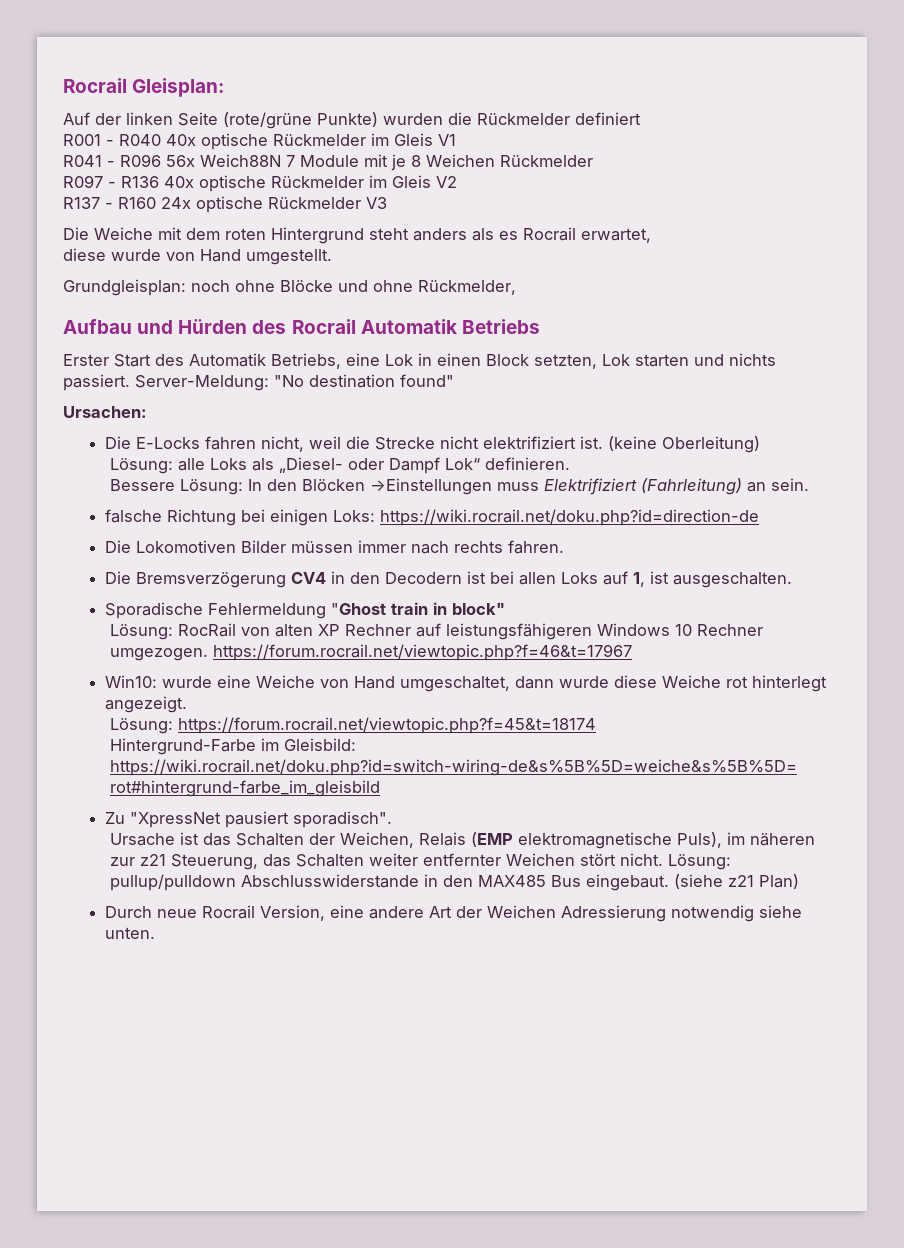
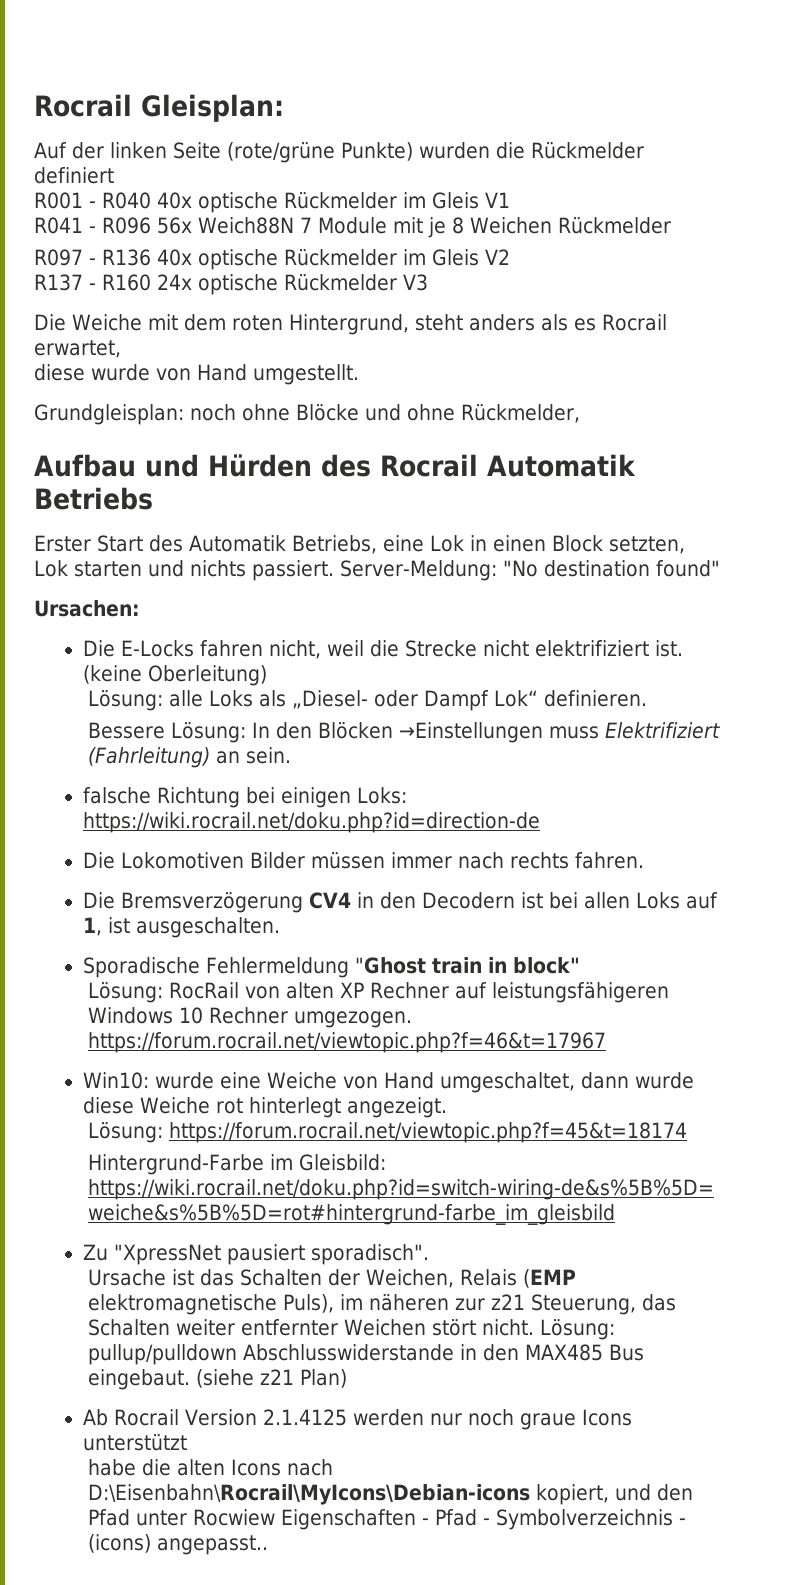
[271,227,364,244] Hintergrund -> [288,314,409,335] Hintergrund,
[104,905,802,922] [104,927,155,939] Durch neue Rocrail Version, eine andere Art der Weichen Adressierung notwendig siehe unten. -> [83,1409,633,1430] [83,1434,188,1451] [87,1459,333,1476] [87,1484,693,1505] [87,1509,686,1530] [87,1534,268,1555] Ab Rocrail Version 2.1.4125 werden nur noch graue Icons unterstützt // habe die alten Icons nach D:\Eisenbahn\Rocrail\MyIcons\Debian-icons kopiert, und den Pfad unter Rocwiew Eigenschaften - Pfad - Symbolverzeichnis - (icons) angepasst..

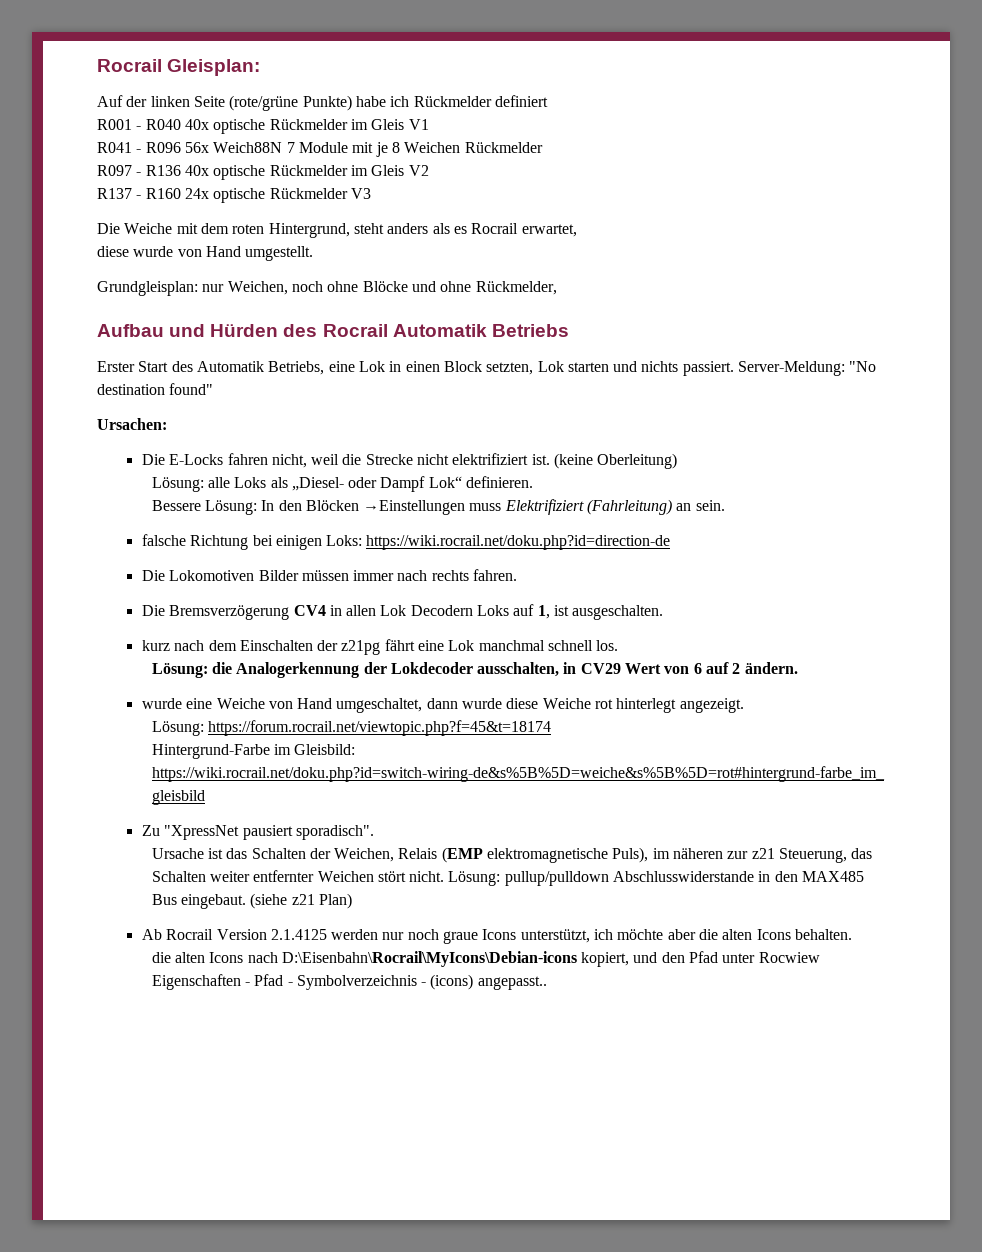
[418,142,525,159] wurden die -> [355,96,410,107] habe ich
(184, 414) none -> [202,281,288,295] nur Weichen,
[380,892,631,909] den Decodern ist bei allen -> [346,605,473,616] allen Lok Decodern
[83,957,581,978] [87,982,669,1003] [87,1007,412,1028] [87,1032,606,1053] [83,1072,150,1089] Sporadische Fehlermeldung "Ghost train in block" // Lösung: RocRail von alten XP Rechner auf leistungsfähigeren Windows 10 Rechner umgezogen. https://forum.rocrail.net/viewtopic.php?f=46&t=17967 // Win10: -> [141,639,619,655] [151,662,798,678] kurz nach dem Einschalten der z21pg fährt eine Lok manchmal schnell los. // Lösung: die Analogerkennung der Lokdecoder ausschalten, in CV29 Wert von 6 auf 2 ändern. //
[83,1434,188,1451] [87,1459,136,1476] unterstützt // habe -> [520,929,852,943] unterstützt, ich möchte aber die alten Icons behalten. //

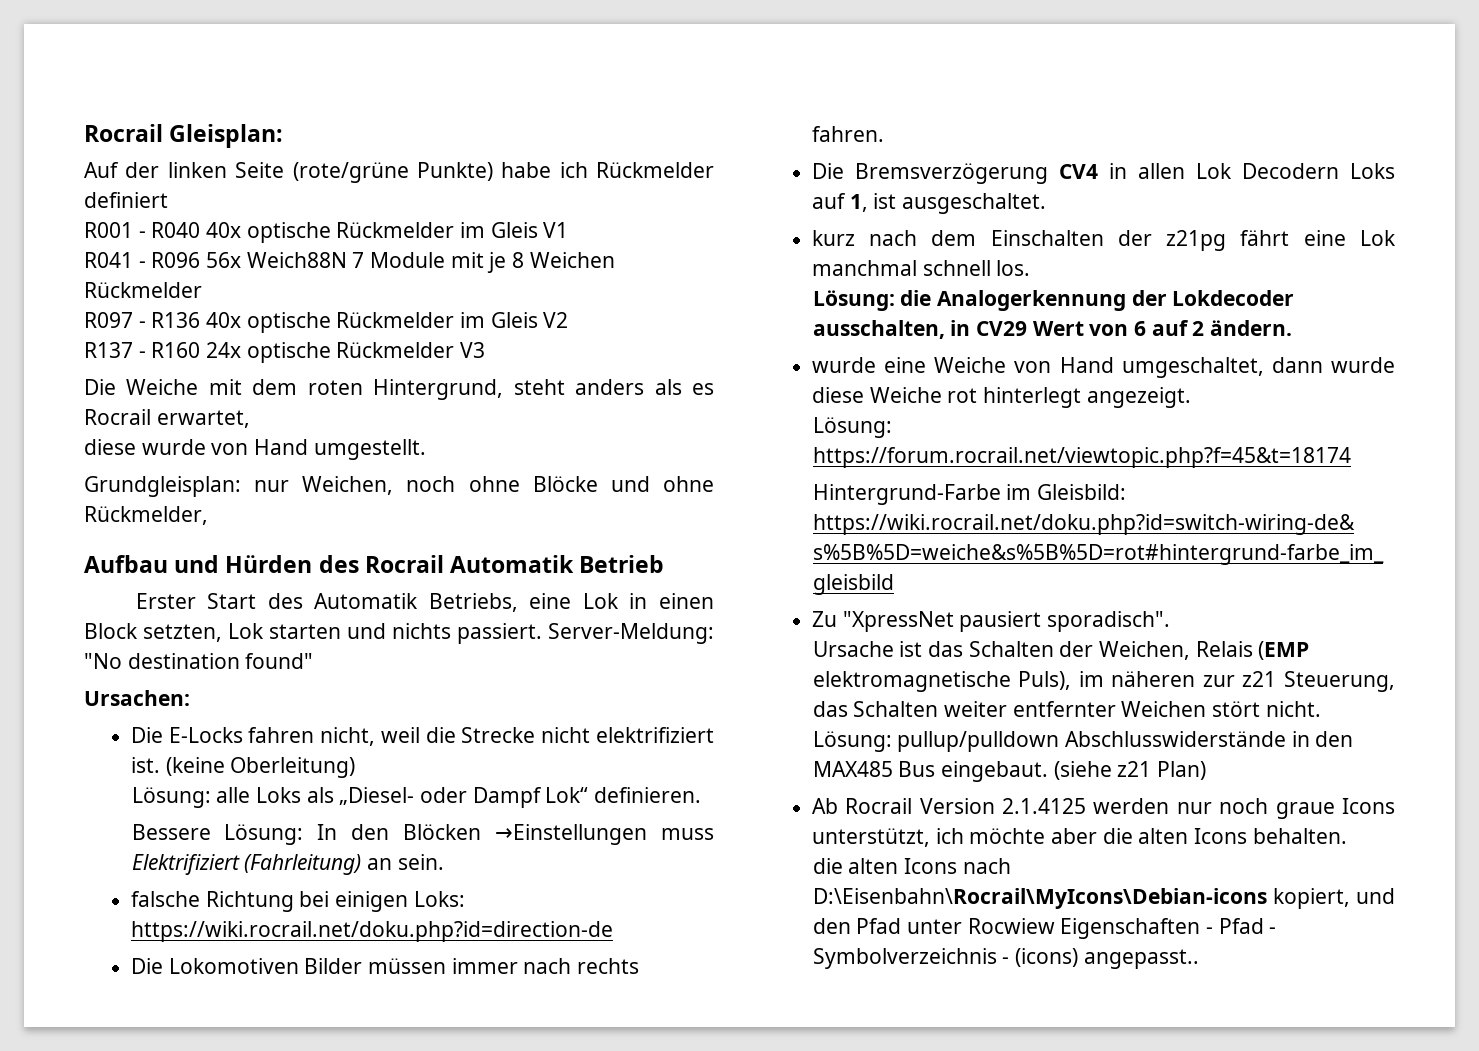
[491,324,569,337] Betriebs -> [579,555,665,573] Betrieb
[572,605,664,620] ausgeschalten. -> [901,193,1046,214] ausgeschaltet.
[613,871,755,882] Abschlusswiderstande -> [1064,731,1286,747] Abschlusswiderstände

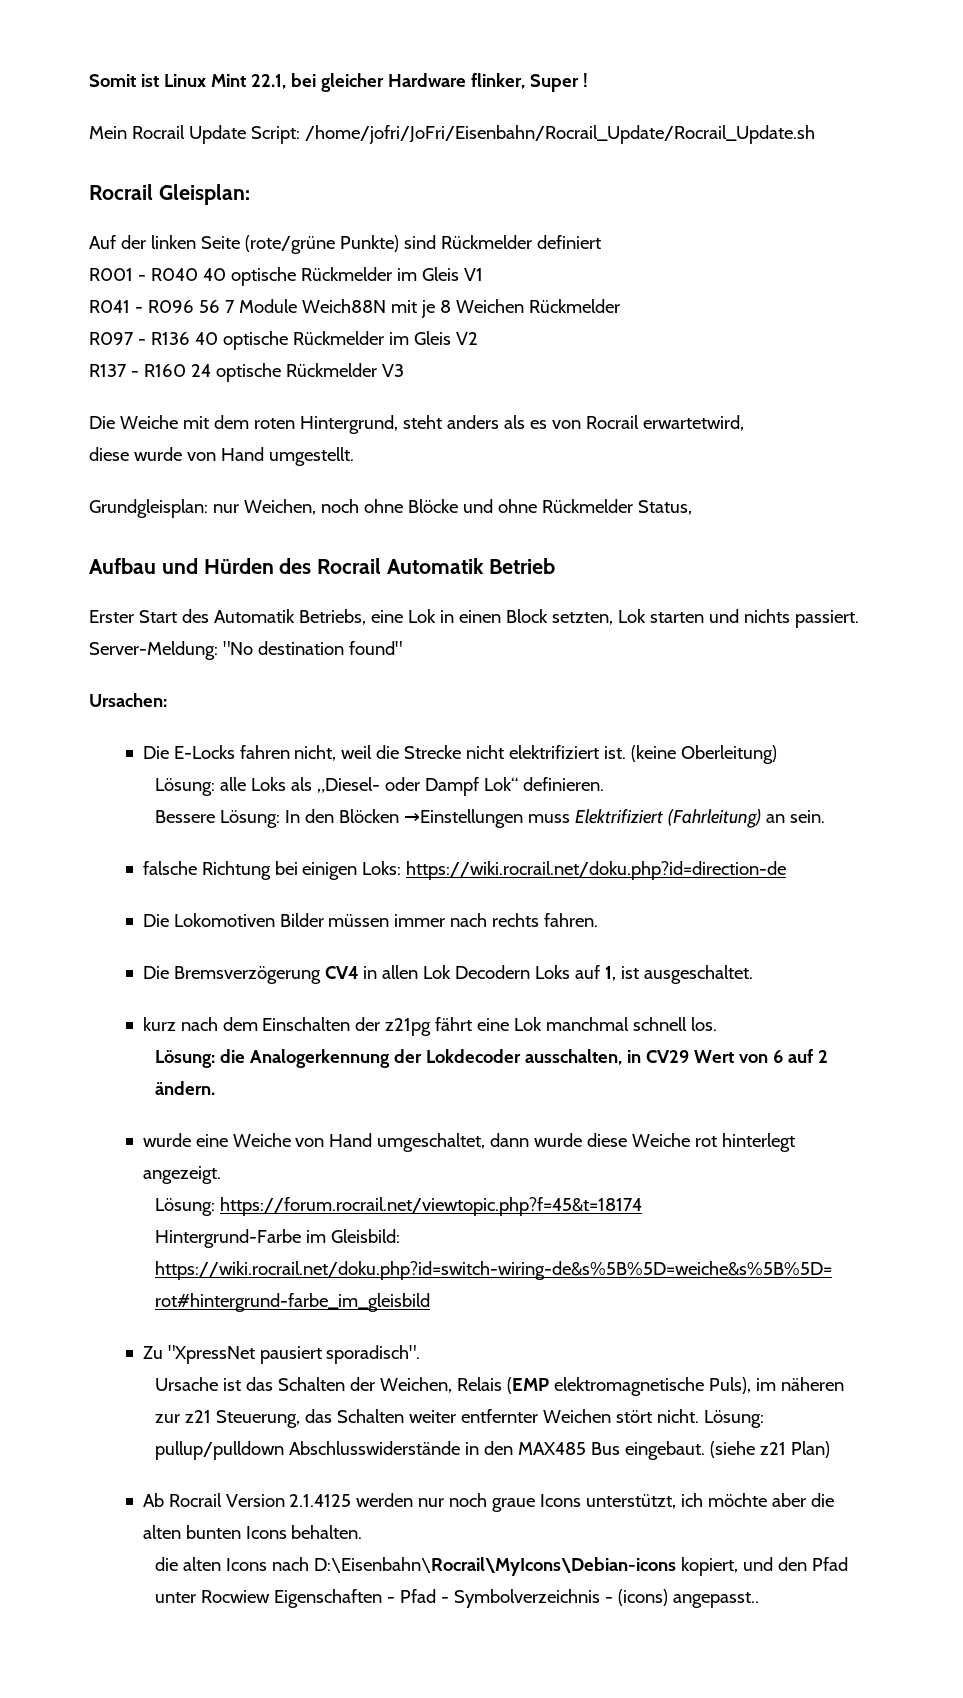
(84, 133) none -> [89,73,588,92] [89,125,815,144] Somit ist Linux Mint 22.1, bei gleicher Hardware flinker, Super ! // Mein Rocrail Update Script: /home/jofri/JoFri/Eisenbahn/Rocrail_Update/Rocrail_Update.sh //
[501,162,588,178] habe ich -> [403,235,436,249] sind
[206,222,242,238] 40x -> [202,268,226,281] 40
[206,252,347,268] 56x Weich88N -> [198,300,220,313] 56
(446, 260) none -> [301,299,386,313] Weich88N
[206,312,242,328] 40x -> [194,332,218,345] 40
[206,342,242,358] 24x -> [190,364,211,377] 24
[84,409,250,428] Rocrail erwartet, -> [551,415,744,431] von Rocrail erwartetwird,
[84,506,208,525] Rückmelder, -> [541,499,692,515] Rückmelder Status,
(1189, 836) none -> [185,1525,241,1539] bunten

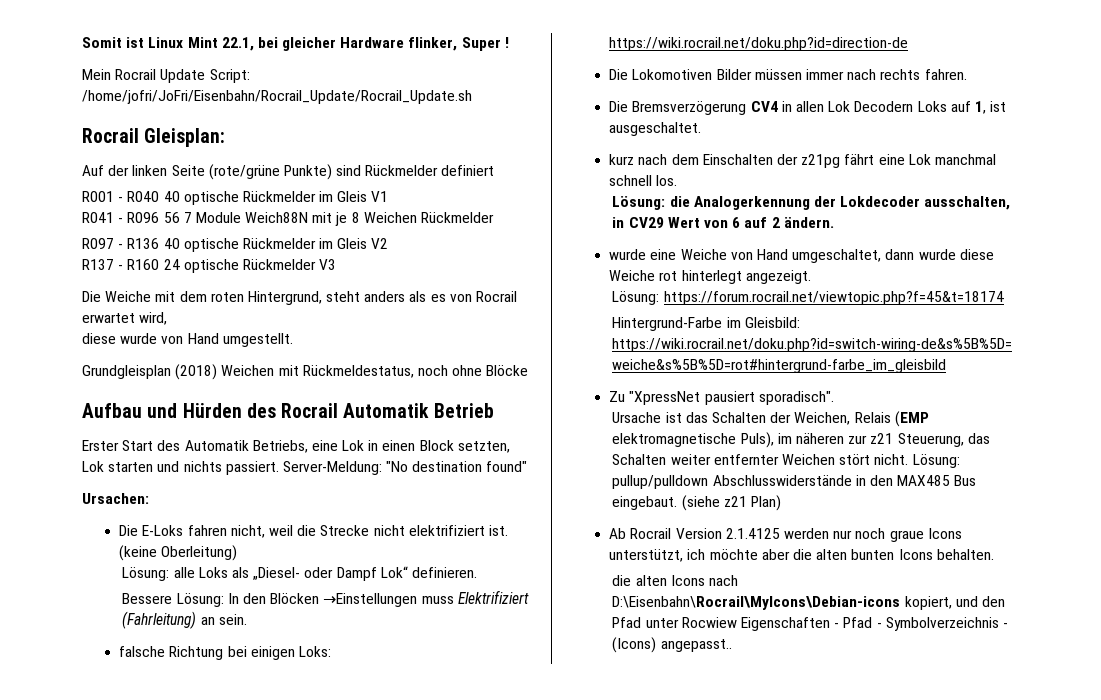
[642,415,744,431] erwartetwird, -> [82,312,168,325] erwartet wird,
[89,499,316,518] Grundgleisplan: nur Weichen, -> [82,364,414,380] Grundgleisplan (2018) Weichen mit Rückmeldestatus,
[462,499,692,515] und ohne Rückmelder Status, -> (529, 370) none
[173,745,235,759] E-Locks -> [142,525,184,536] E-Loks
[618,1589,669,1606] (icons) -> [612,637,657,653] (Icons)

